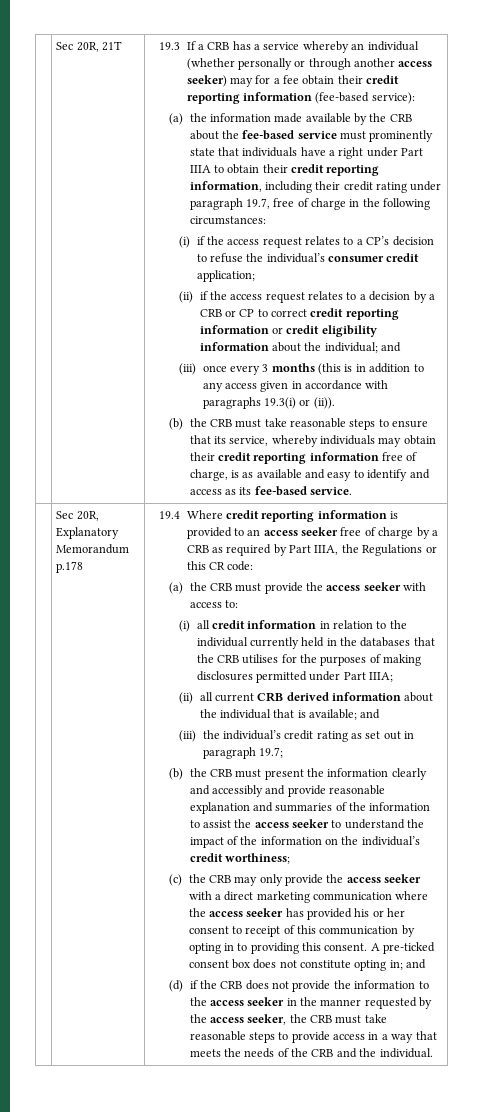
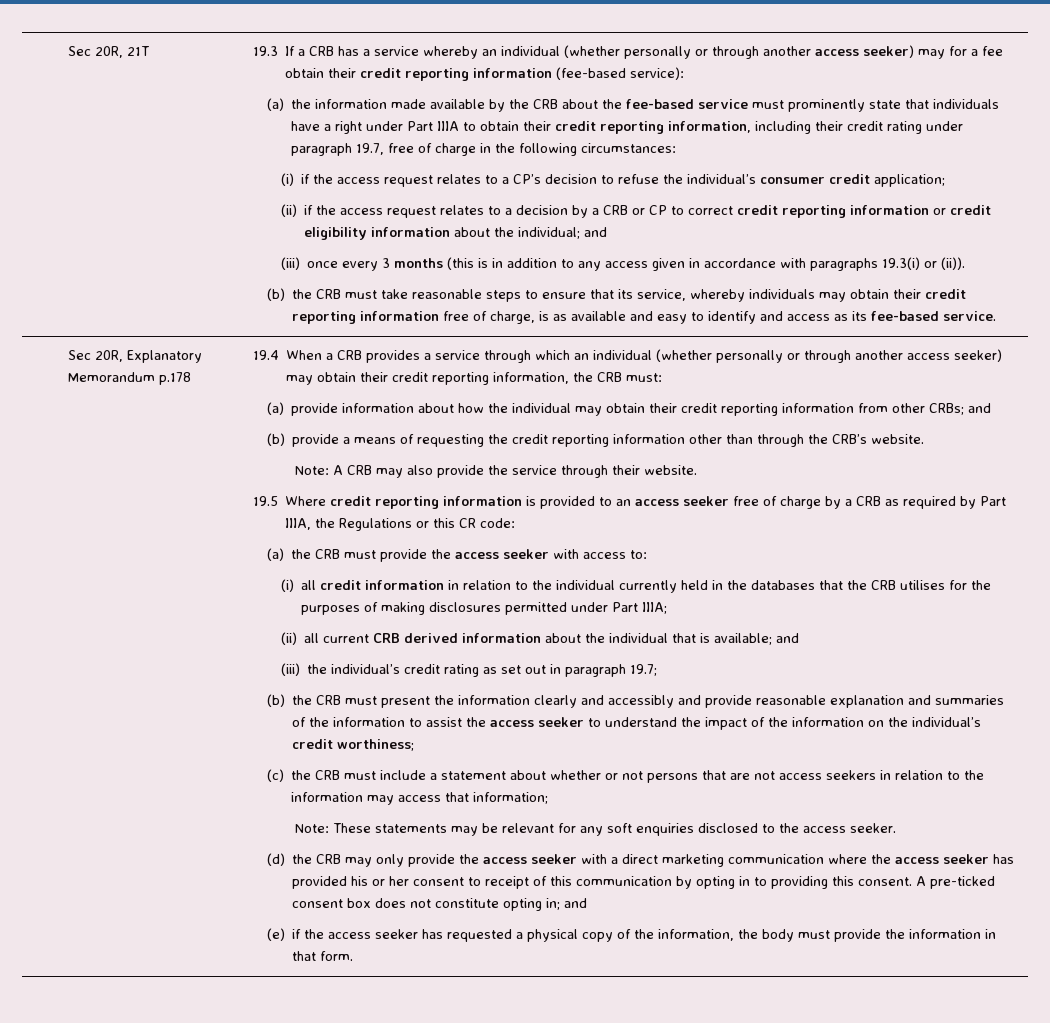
(181, 515) none -> [286,349,1003,363] [286,372,663,385] [266,402,992,416] [266,433,925,447] [295,465,698,478] [252,496,278,506] When a CRB provides a service through which an individual (whether personally or through another access seeker) may obtain their credit reporting information, the CRB must: // (a) provide information about how the individual may obtain their credit reporting information from other CRBs; and // (b) provide a means of requesting the credit reporting information other than through the CRB’s website. // Note: A CRB may also provide the service through their website. // 19.5
(231, 879) none -> [344,770,985,783] [291,792,549,805] [295,823,897,836] [266,853,342,866] must include a statement about whether or not persons that are not access seekers in relation to the information may access that information; // Note: These statements may be relevant for any soft enquiries disclosed to the access seeker. // (d) the CRB
[169,980,429,992] [189,997,433,1009] [189,1014,387,1025] [189,1031,437,1043] [189,1048,433,1058] (d) if the CRB does not provide the information to the access seeker in the manner requested by the access seeker, the CRB must take reasonable steps to provide access in a way that meets the needs of the CRB and the individual. -> [266,928,997,942] [292,951,354,961] (e) if the access seeker has requested a physical copy of the information, the body must provide the information in that form.

